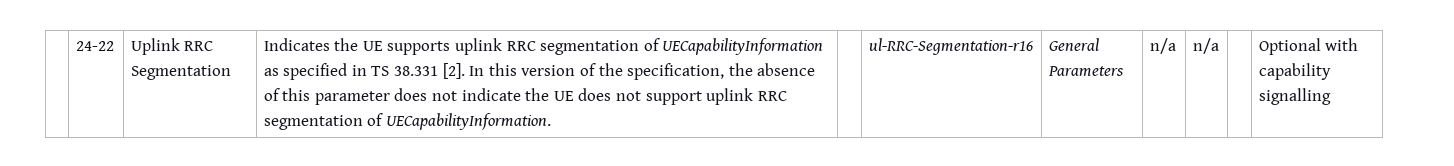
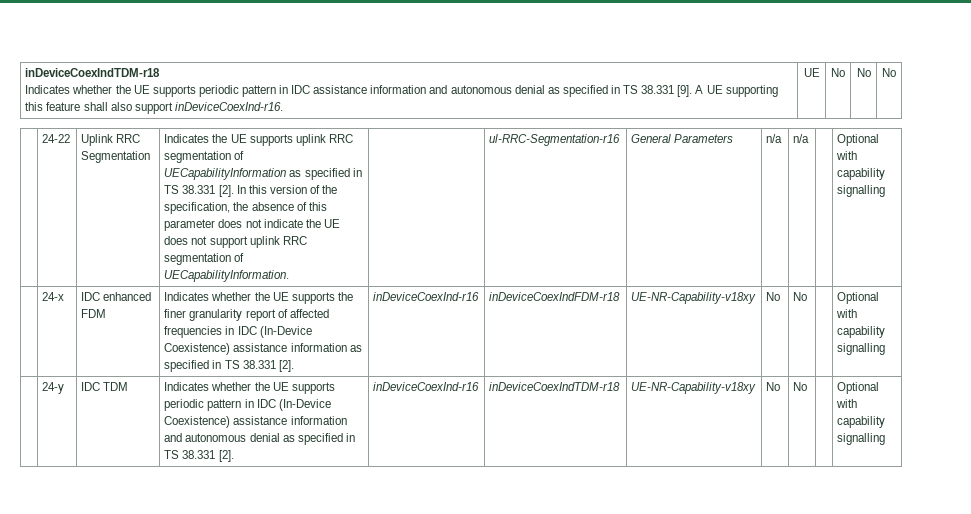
(75, 46) none -> [25,68,161,77] [25,85,778,97] [25,102,283,114] [803,68,820,77] [831,68,845,77] [856,68,871,77] [882,68,896,77] inDeviceCoexIndTDM-r18 // Indicates whether the UE supports periodic pattern in IDC assistance information and autonomous denial as specified in TS 38.331 [9]. A UE supporting this feature shall also support inDeviceCoexInd-r16. | UE | No | No | No //
(1331, 96) none -> [42,292,65,301] [81,292,152,301] [81,309,107,318] [164,292,353,304] [164,309,329,321] [164,326,312,338] [164,343,362,355] [164,360,294,372] [373,292,480,301] [489,292,621,301] [631,292,757,304] [766,292,781,301] [793,292,808,301] [837,292,880,304] [836,309,858,318] [837,326,886,338] [837,343,886,355] [42,382,65,394] [81,382,129,391] [164,382,335,394] [164,399,331,411] [164,416,347,428] [164,433,355,445] [164,450,234,462] [373,382,480,391] [489,382,621,391] [631,382,757,394] [766,382,781,391] [793,382,808,391] [837,382,880,394] [836,399,858,408] [837,416,886,428] [837,433,886,445] // | 24-x | IDC enhanced FDM | Indicates whether the UE supports the finer granularity report of affected frequencies in IDC (In-Device Coexistence) assistance information as specified in TS 38.331 [2]. | inDeviceCoexInd-r16 | inDeviceCoexIndFDM-r18 | UE-NR-Capability-v18xy | No | No | | Optional with capability signalling // | 24-y | IDC TDM | Indicates whether the UE supports periodic pattern in IDC (In-Device Coexistence) assistance information and autonomous denial as specified in TS 38.331 [2]. | inDeviceCoexInd-r16 | inDeviceCoexIndTDM-r18 | UE-NR-Capability-v18xy | No | No | | Optional with capability signalling

